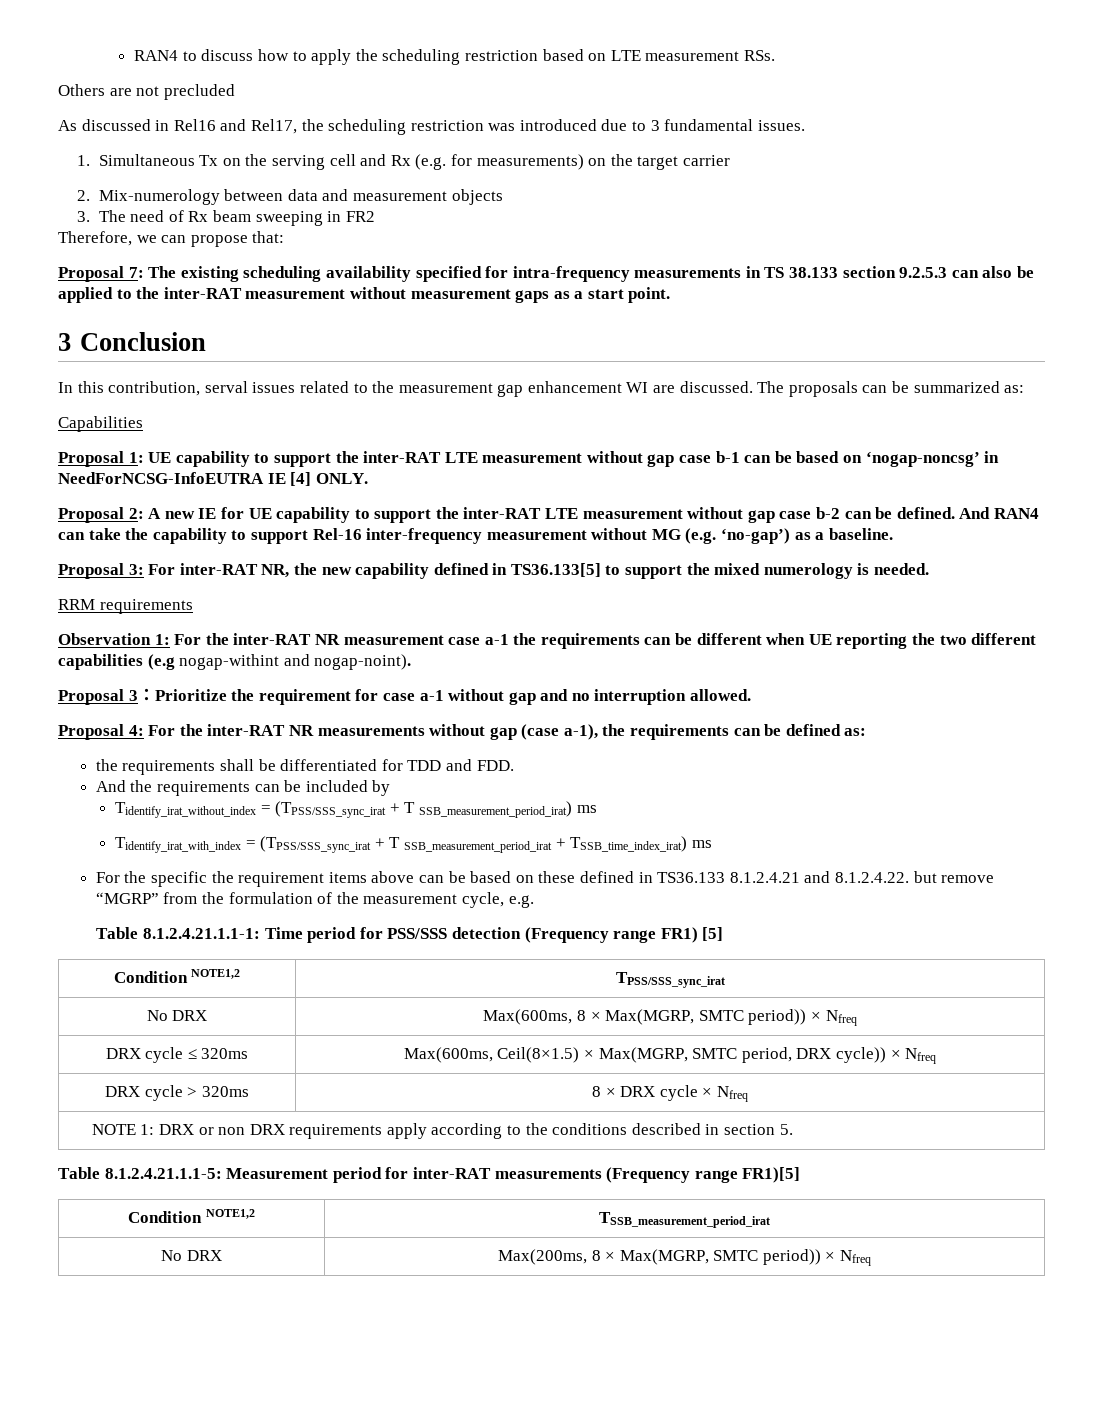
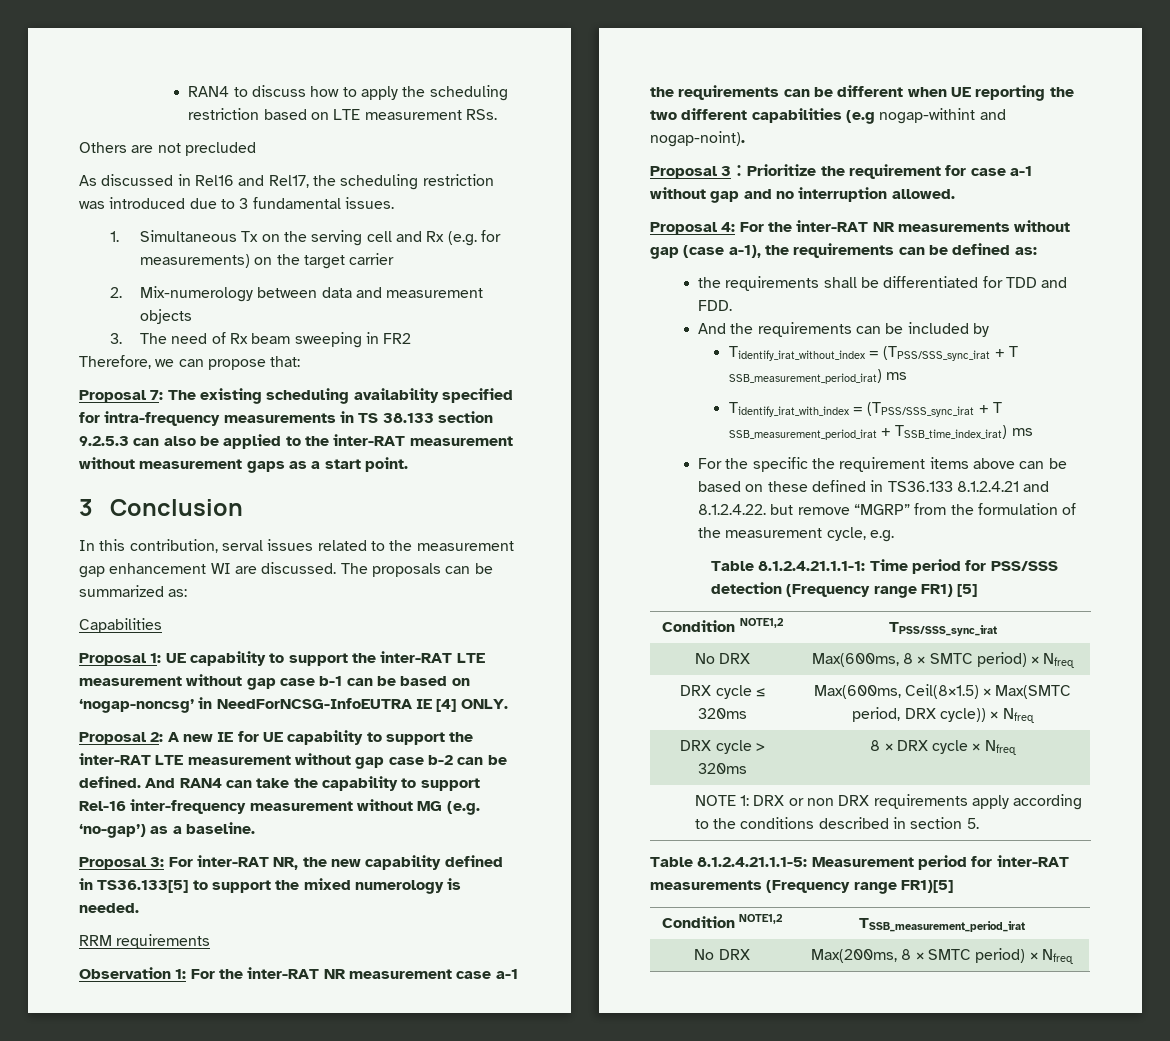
[605,1009,807,1025] Max(MGRP, SMTC period)) -> [929,652,1027,667] SMTC period)
[598,1047,738,1063] Max(MGRP, SMTC -> [995,685,1072,699] Max(SMTC
[619,1249,821,1265] Max(MGRP, SMTC period)) -> [928,948,1026,963] SMTC period)

